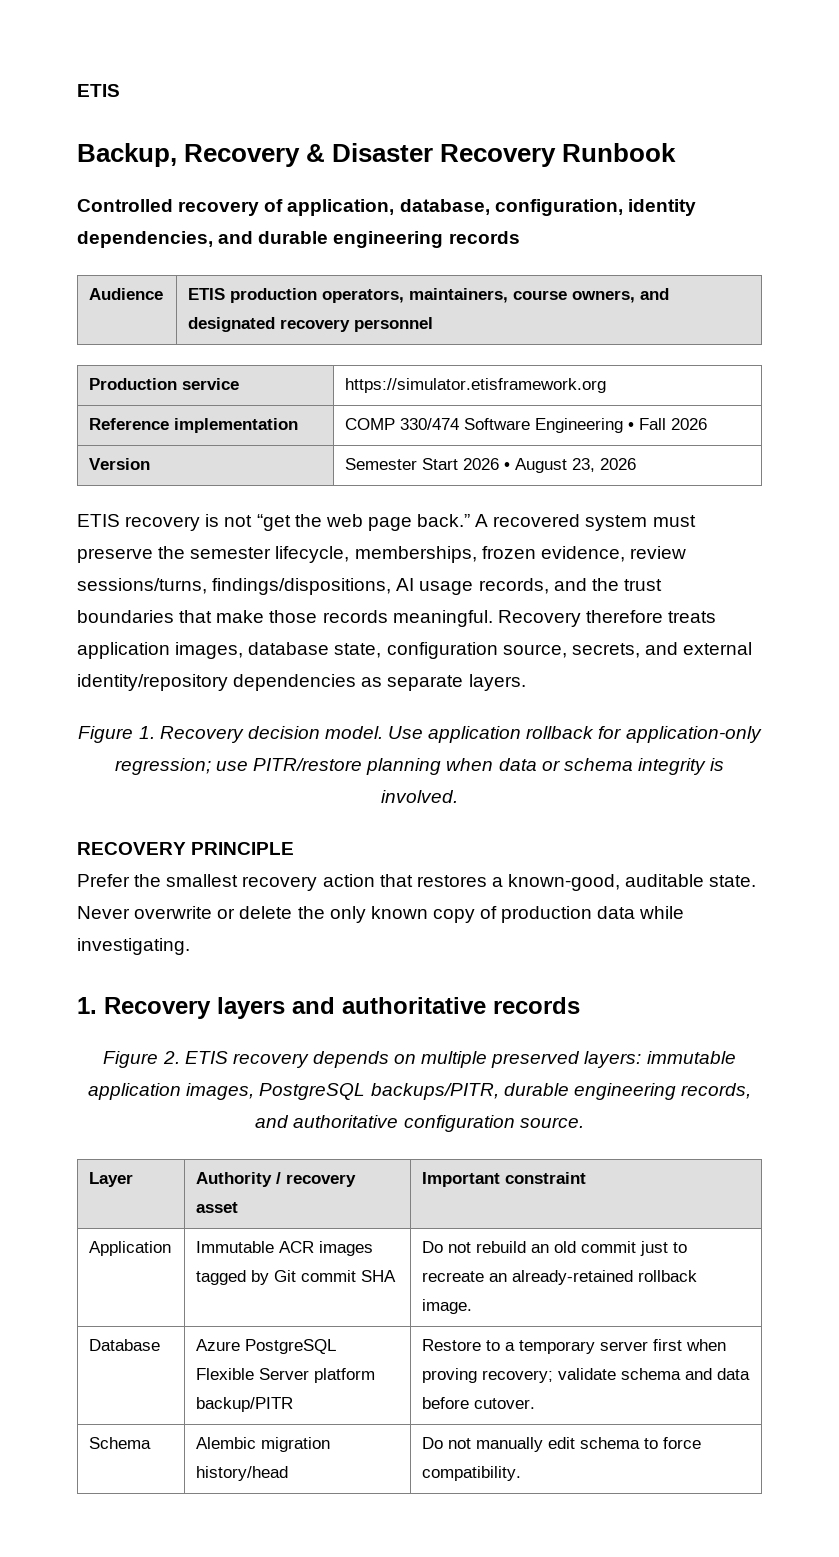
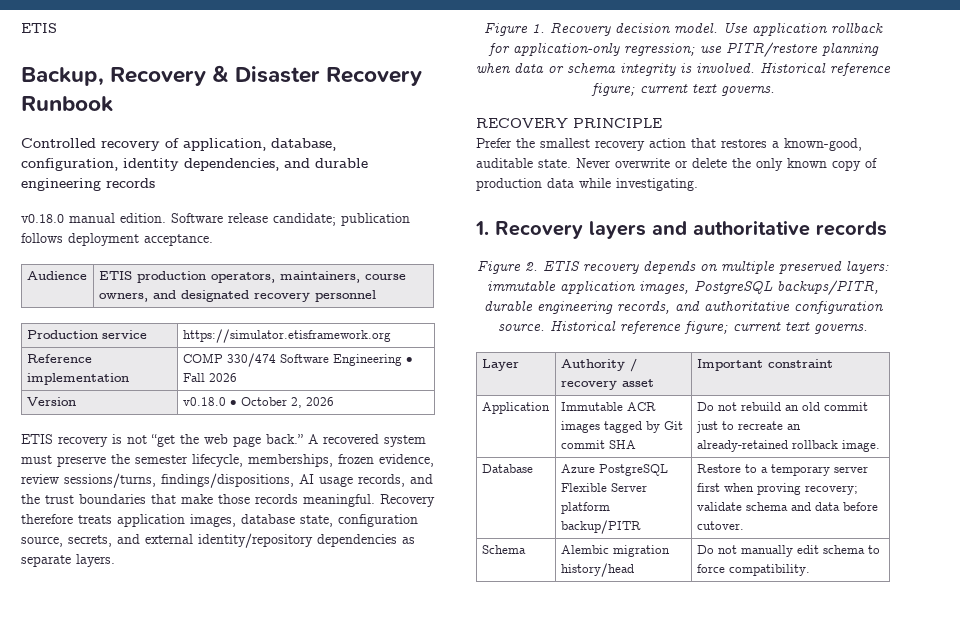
(520, 237) none -> [21,213,410,226] [21,233,213,246] // v0.18.0 manual edition. Software release candidate; publication follows deployment acceptance.
[345,458,596,473] Semester Start 2026 • August 23, -> [182,397,302,408] v0.18.0 • October 2,
(458, 796) none -> [760,62,891,76] [590,83,775,96] Historical reference figure; current text governs.
(584, 1122) none -> [550,320,868,334] Historical reference figure; current text governs.

